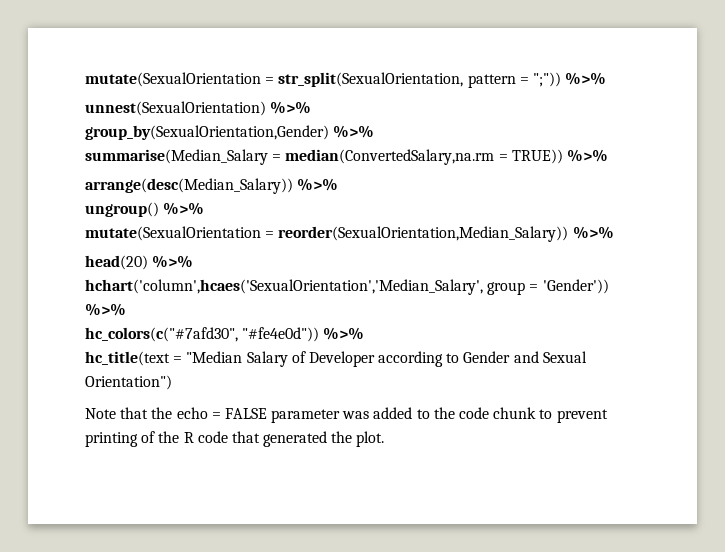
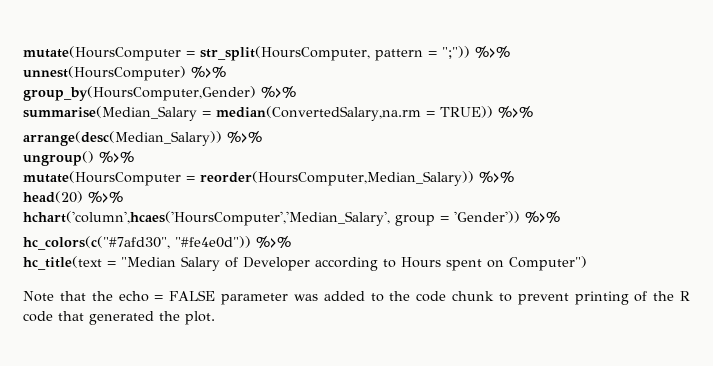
[85,72,464,87] mutate(SexualOrientation = str_split(SexualOrientation, -> [23,46,370,61] mutate(HoursComputer = str_split(HoursComputer,
[85,101,312,116] [85,125,329,140] unnest(SexualOrientation) %>% // group_by(SexualOrientation,Gender) -> [23,66,226,81] [23,86,256,101] unnest(HoursComputer) %>% // group_by(HoursComputer,Gender)
[85,226,569,242] mutate(SexualOrientation = reorder(SexualOrientation,Median_Salary)) -> [23,171,474,186] mutate(HoursComputer = reorder(HoursComputer,Median_Salary))
[85,279,483,295] hchart('column',hcaes('SexualOrientation','Median_Salary', -> [23,211,390,226] hchart('column',hcaes('HoursComputer','Median_Salary',
[463,351,587,363] [85,375,172,390] Gender and Sexual Orientation") -> [401,256,587,271] Hours spent on Computer")

